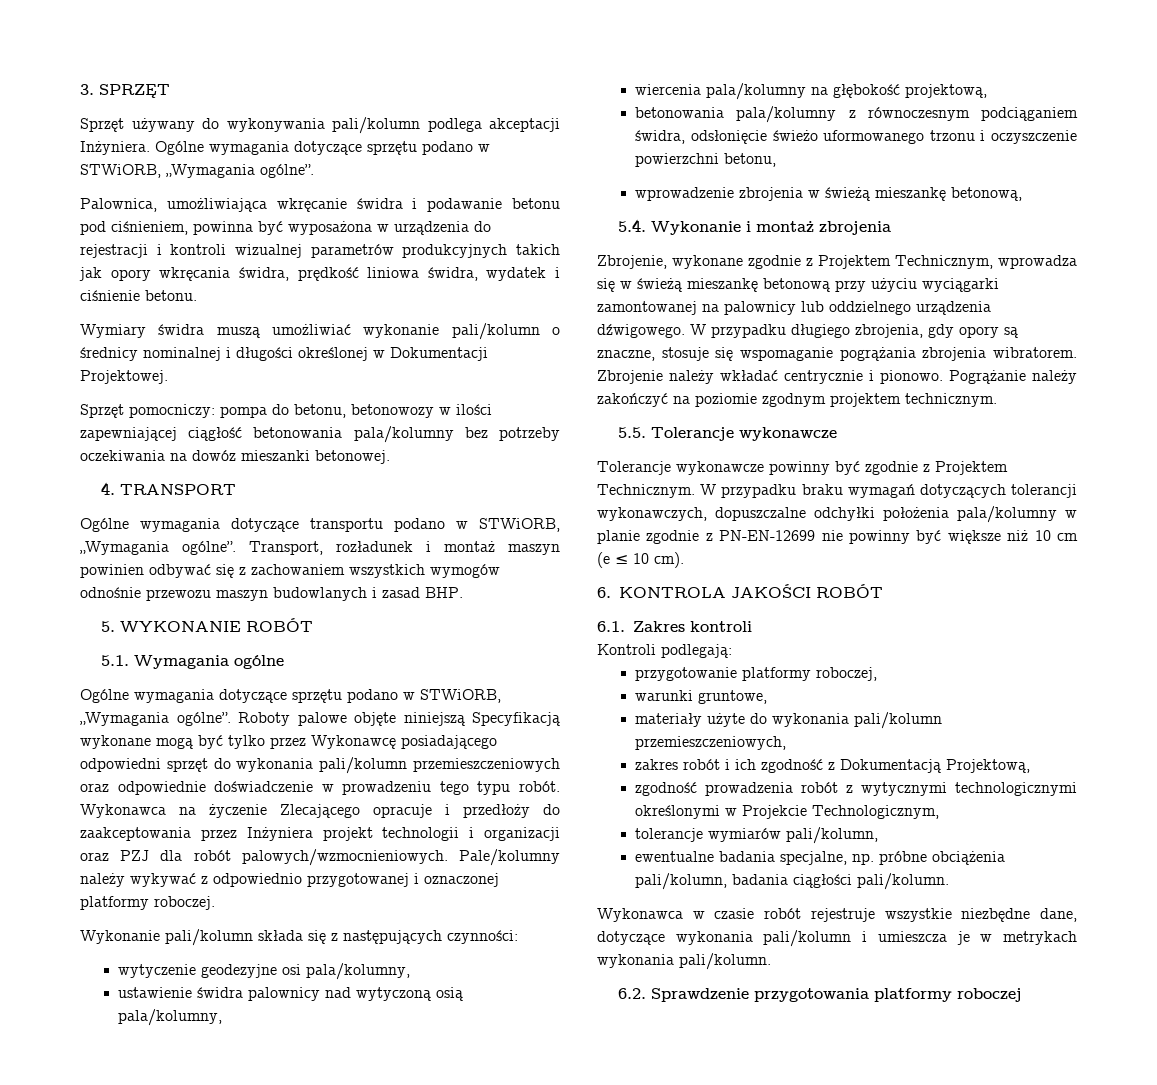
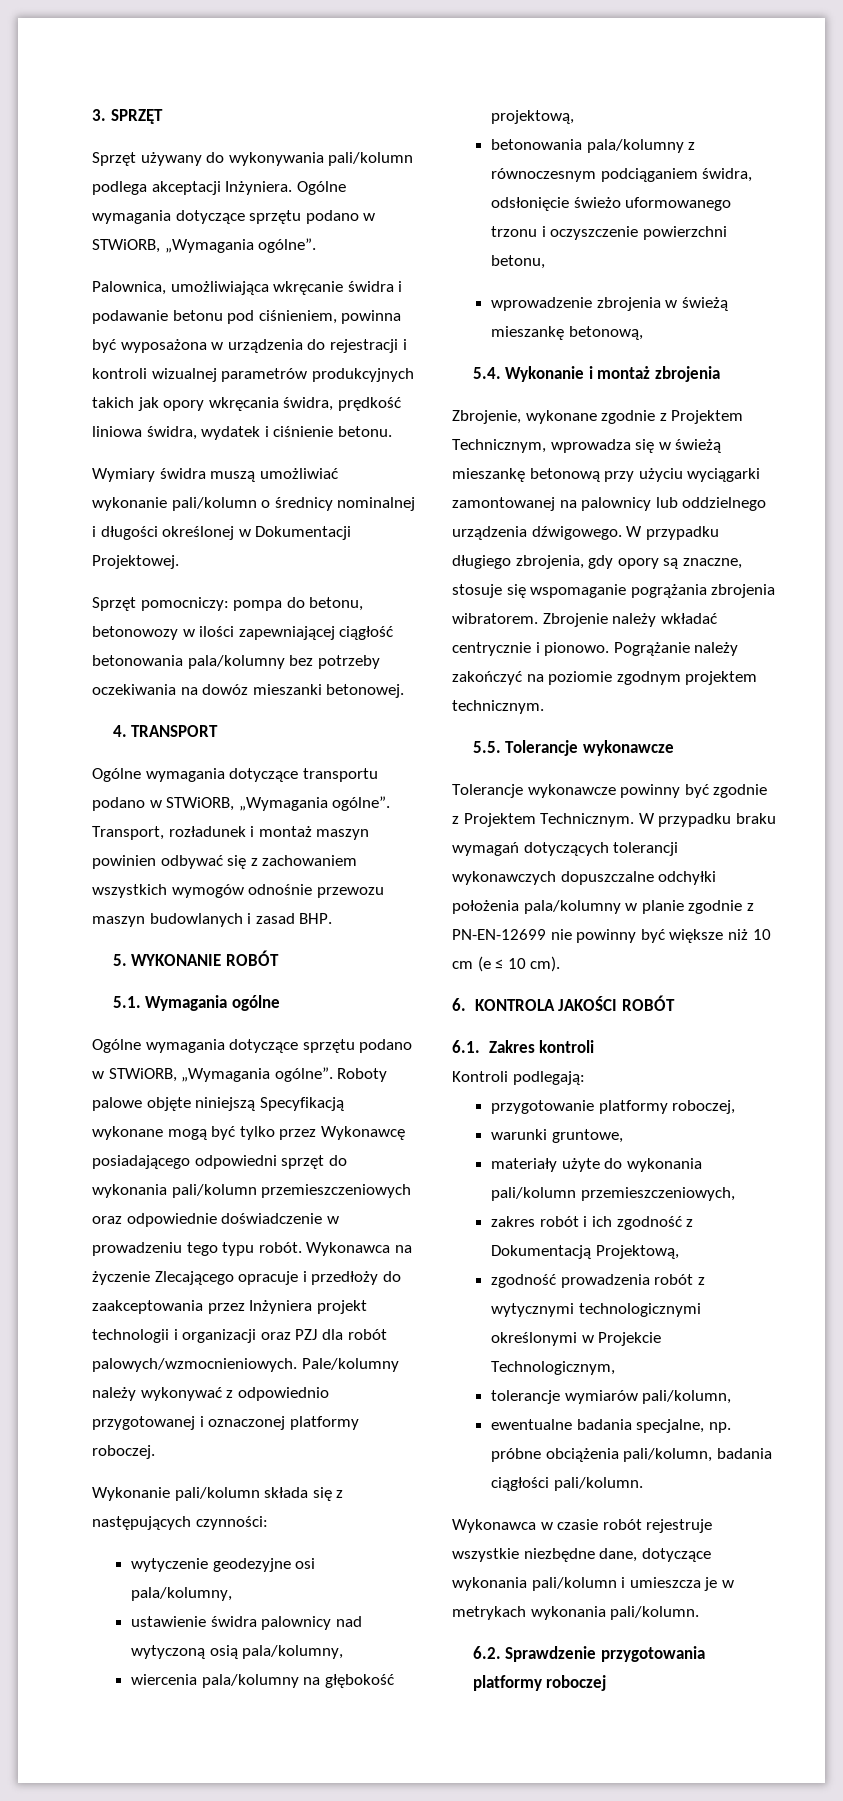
[130,873,196,887] wykywać -> [140,1387,222,1401] wykonywać
[597,507,707,521] wykonawczych, -> [452,871,556,885] wykonawczych

